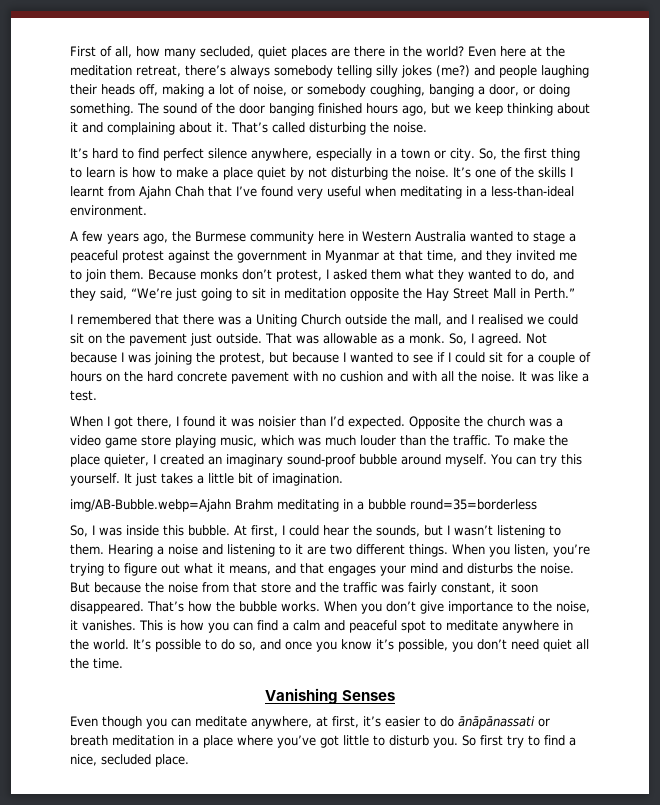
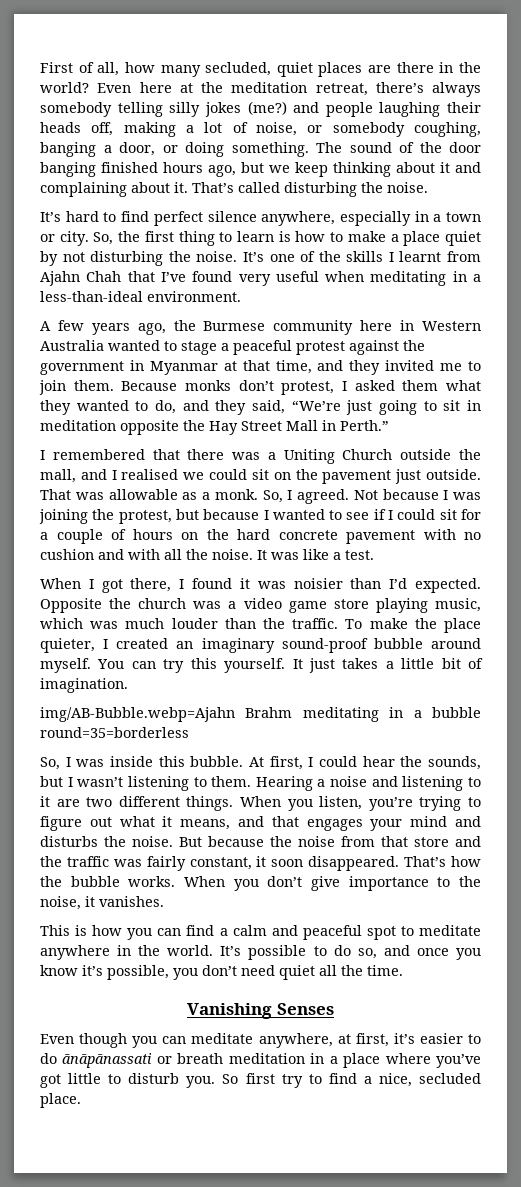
(136, 625) none -> (164, 901) //

